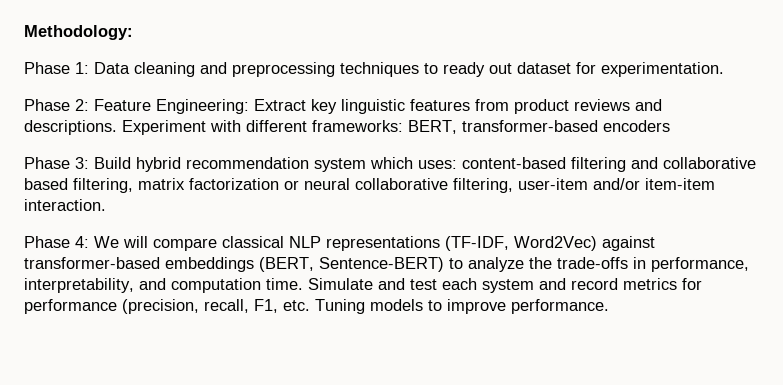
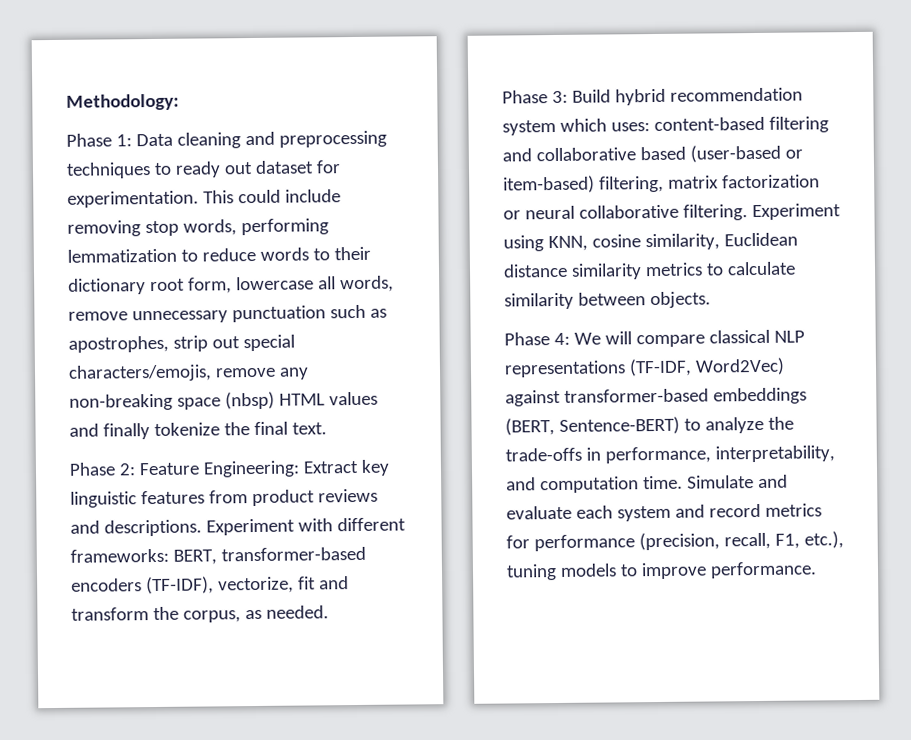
(724, 69) none -> [202,189,341,204] [67,218,329,237] [67,246,371,263] [68,275,394,295] [68,304,387,324] [68,334,295,353] [68,364,309,382] [69,391,378,411] [69,421,327,440] This could include removing stop words, performing lemmatization to reduce words to their dictionary root form, lowercase all words, remove unnecessary punctuation such as apostrophes, strip out special characters/emojis, remove any non-breaking space (nbsp) HTML values and finally tokenize the final text.
(670, 126) none -> [145,576,349,595] [71,605,329,623] (TF-IDF), vectorize, fit and transform the corpus, as needed.
(68, 184) none -> [689,144,803,163] [503,175,595,194] (user-based or item-based)
[453,178,715,193] [24,199,106,211] filtering, user-item and/or item-item interaction. -> [682,203,841,221] [503,232,798,252] [503,261,796,280] [504,291,711,310] filtering. Experiment using KNN, cosine similarity, Euclidean distance similarity metrics to calculate similarity between objects.
[410,279,437,290] test -> [506,505,572,520] evaluate
[283,299,365,314] etc. Tuning -> [803,531,844,549] [506,564,557,581] etc.), tuning

